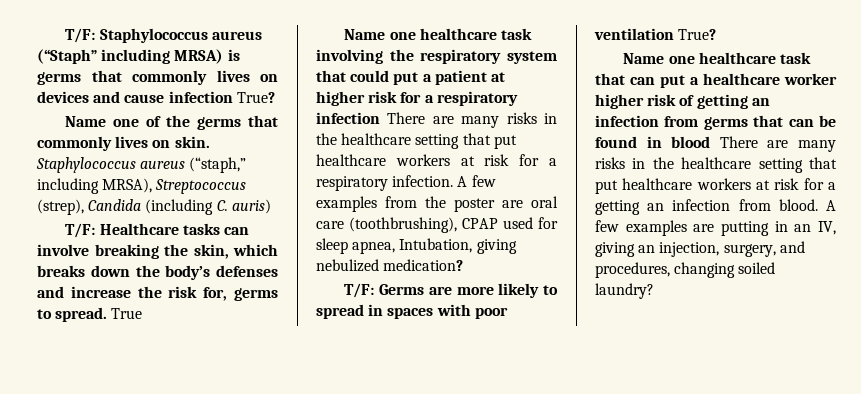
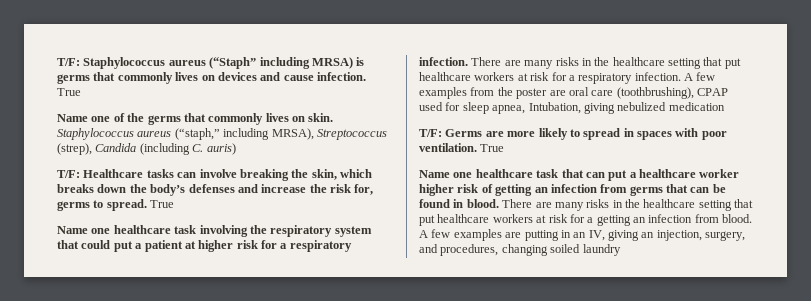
[168,91,275,103] infection True? -> [317,72,366,81] [57,88,81,96] infection. True
[316,112,380,124] infection -> [419,57,468,66] infection.
[383,259,464,271] medication? -> [668,102,725,111] medication
[594,28,717,40] ventilation True? -> [419,143,505,152] ventilation. True
[671,136,711,148] blood -> [466,199,499,208] blood.
[595,283,654,299] laundry? -> [582,244,621,256] laundry

